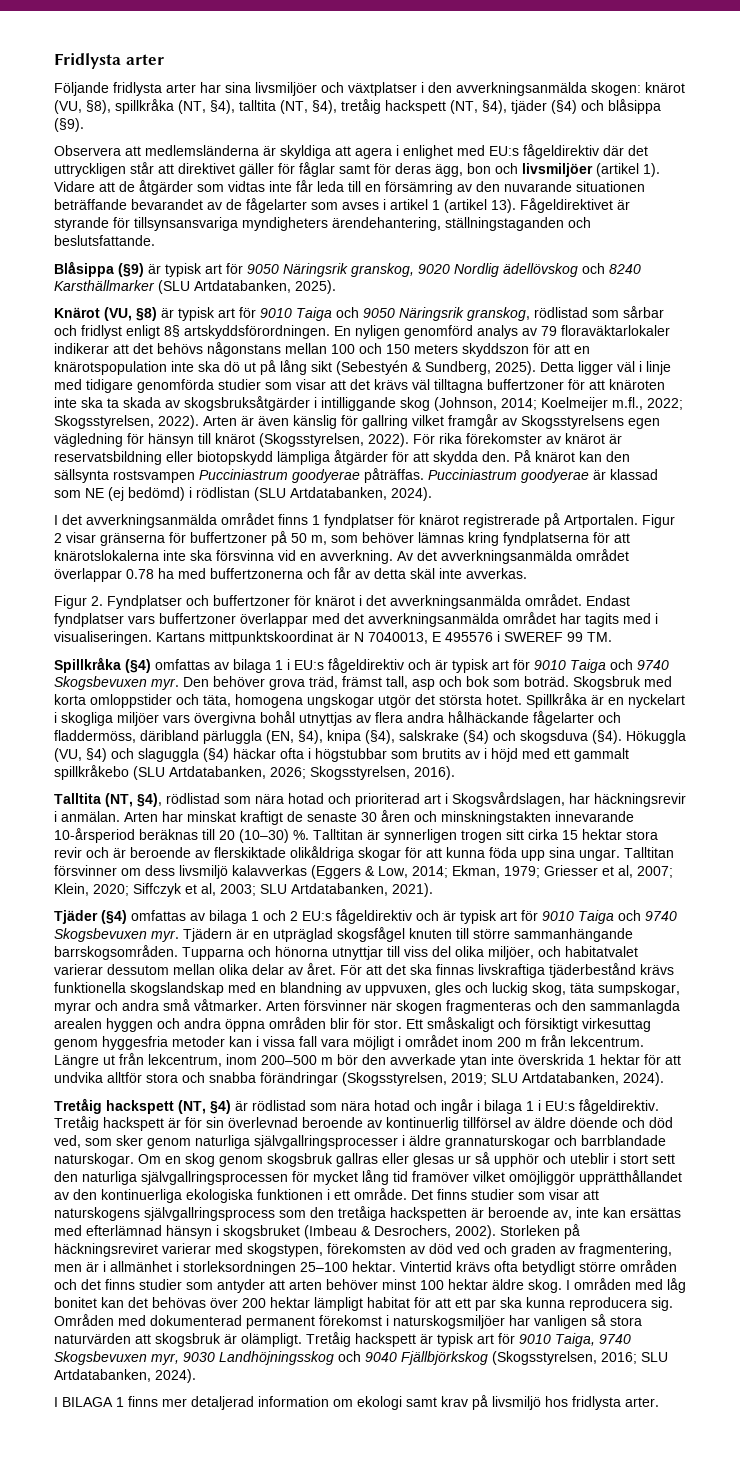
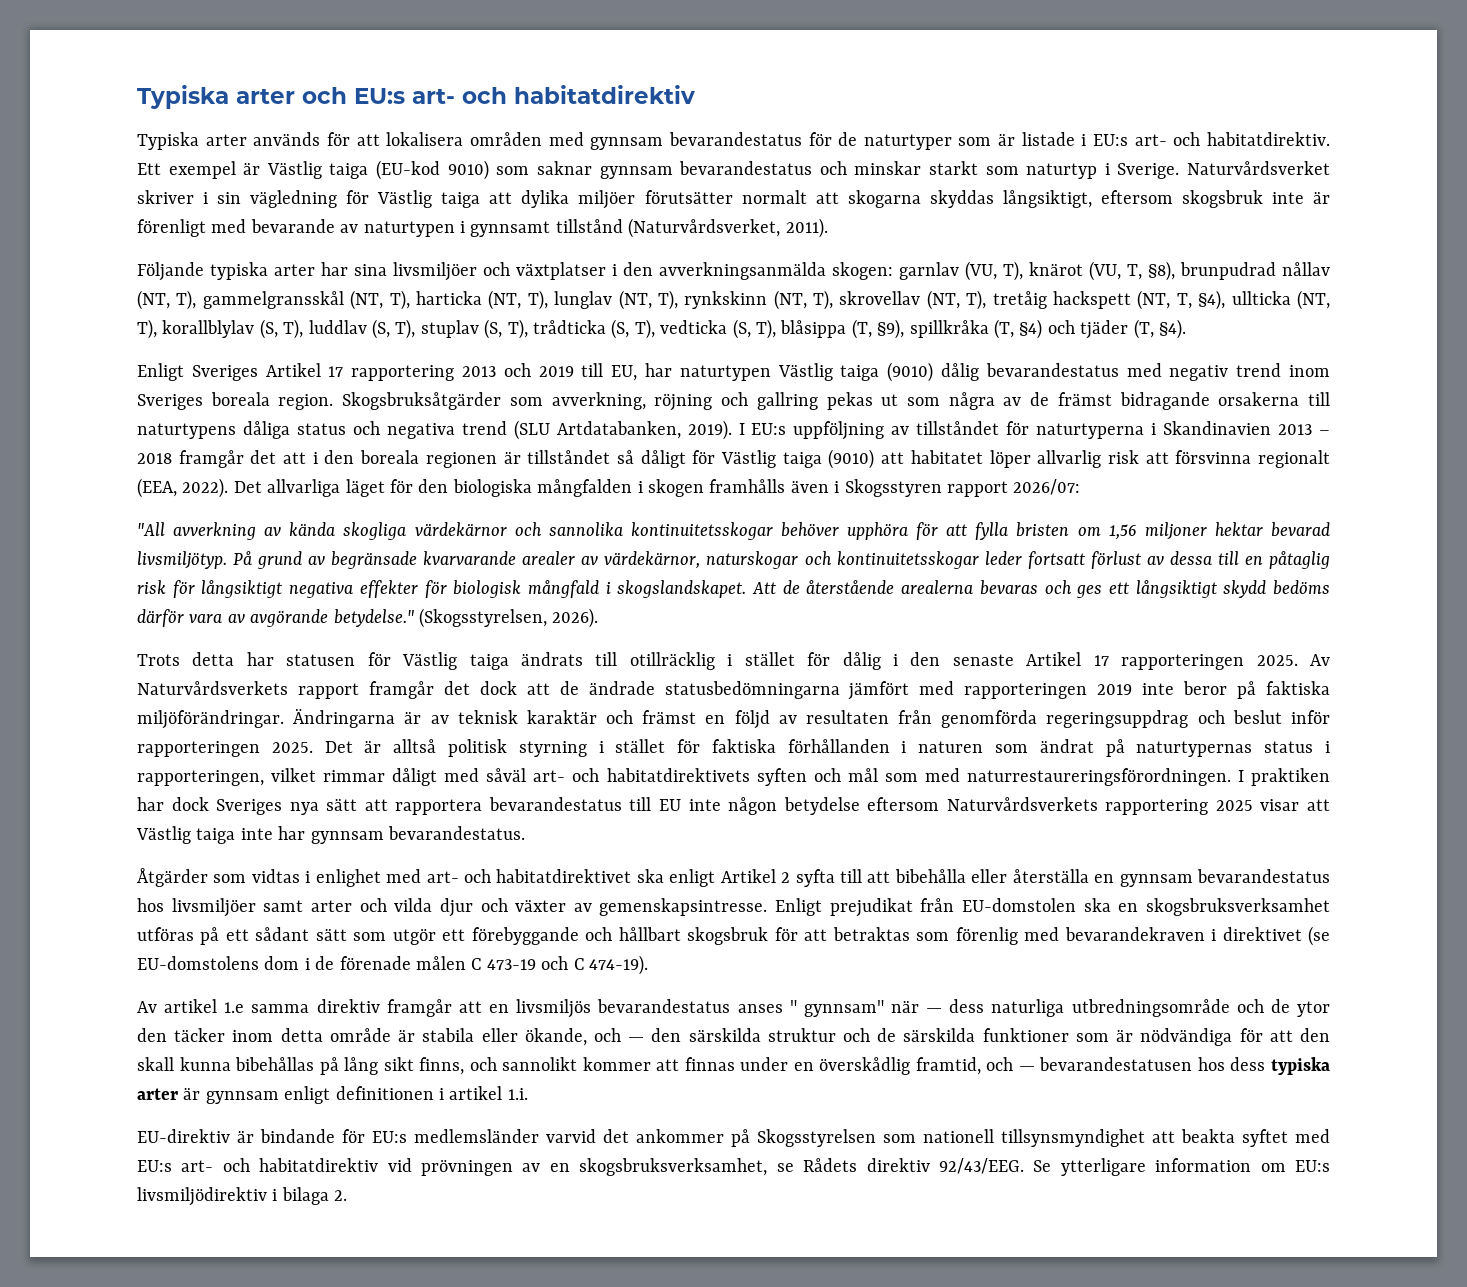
[54,53,164,69] Fridlysta arter -> [137,85,695,109] [137,132,1330,150] [137,160,1330,180] [137,190,1330,209] [137,218,828,238] Typiska arter och EU:s art- och habitatdirektiv // Typiska arter används för att lokalisera områden med gynnsam bevarandestatus för de naturtyper som är listade i EU:s art- och habitatdirektiv. Ett exempel är Västlig taiga (EU-kod 9010) som saknar gynnsam bevarandestatus och minskar starkt som naturtyp i Sverige. Naturvårdsverket skriver i sin vägledning för Västlig taiga att dylika miljöer förutsätter normalt att skogarna skyddas långsiktigt, eftersom skogsbruk inte är förenligt med bevarande av naturtypen i gynnsamt tillstånd (Naturvårdsverket, 2011).
[113,82,162,96] fridlysta -> [210,262,268,280] typiska
[645,82,685,93] [54,99,661,114] [54,118,84,132] [54,144,648,159] [54,162,660,177] [54,180,645,195] [54,198,630,213] [54,217,591,231] [54,235,155,246] [54,261,641,277] [54,280,336,294] [54,306,664,321] [54,325,670,339] [54,342,590,357] [54,360,671,375] [54,379,665,393] [54,396,683,411] [54,414,660,429] [54,433,622,447] [54,450,630,465] [54,468,658,483] [54,487,432,501] [54,513,675,528] [54,531,630,546] [54,549,629,564] [54,567,527,582] [54,594,630,609] [54,612,658,627] [54,631,612,645] [54,657,669,673] [54,676,672,690] [54,693,685,708] [54,711,621,726] [54,730,686,744] [54,748,629,762] [54,765,455,780] [54,792,686,807] [54,810,634,825] [54,828,658,843] [54,846,674,861] [54,865,673,879] [54,883,433,897] [54,909,677,924] [54,927,633,942] [54,945,638,960] [54,963,674,978] [54,982,680,996] [54,999,680,1014] [54,1017,651,1032] [54,1035,644,1050] [54,1053,681,1068] [54,1072,664,1086] [54,1098,659,1114] [54,1116,673,1131] [54,1135,666,1149] [54,1152,675,1167] [54,1170,682,1185] [54,1188,599,1203] [54,1206,681,1221] [54,1224,580,1239] [54,1243,672,1257] [54,1260,677,1275] [54,1278,686,1293] [54,1297,673,1311] [54,1314,642,1329] [54,1332,631,1347] [54,1351,668,1365] [54,1369,196,1383] [54,1395,659,1410] knärot (VU, §8), spillkråka (NT, §4), talltita (NT, §4), tretåig hackspett (NT, §4), tjäder (§4) och blåsippa (§9). // Observera att medlemsländerna är skyldiga att agera i enlighet med EU:s fågeldirektiv där det uttryckligen står att direktivet gäller för fåglar samt för deras ägg, bon och livsmiljöer (artikel 1). Vidare att de åtgärder som vidtas inte får leda till en försämring av den nuvarande situationen beträffande bevarandet av de fågelarter som avses i artikel 1 (artikel 13). Fågeldirektivet är styrande för tillsynsansvariga myndigheters ärendehantering, ställningstaganden och beslutsfattande. // Blåsippa (§9) är typisk art för 9050 Näringsrik granskog, 9020 Nordlig ädellövskog och 8240 Karsthällmarker (SLU Artdatabanken, 2025). // Knärot (VU, §8) är typisk art för 9010 Taiga och 9050 Näringsrik granskog, rödlistad som sårbar och fridlyst enligt 8§ artskyddsförordningen. En nyligen genomförd analys av 79 floraväktarlokaler indikerar att det behövs någonstans mellan 100 och 150 meters skyddszon för att en knärotspopulation inte ska dö ut på lång sikt (Sebestyén & Sundberg, 2025). Detta ligger väl i linje med tidigare genomförda studier som visar att det krävs väl tilltagna buffertzoner för att knäroten inte ska ta skada av skogsbruksåtgärder i intilliggande skog (Johnson, 2014; Koelmeijer m.fl., 2022; Skogsstyrelsen, 2022). Arten är även känslig för gallring vilket framgår av Skogsstyrelsens egen vägledning för hänsyn till knärot (Skogsstyrelsen, 2022). För rika förekomster av knärot är reservatsbildning eller biotopskydd lämpliga åtgärder för att skydda den. På knärot kan den sällsynta rostsvampen Pucciniastrum goodyerae påträffas. Pucciniastrum goodyerae är klassad som NE (ej bedömd) i rödlistan (SLU Artdatabanken, 2024). // I det avverkningsanmälda området finns 1 fyndplatser för knärot registrerade på Artportalen. Figur 2 visar gränserna för buffertzoner på 50 m, som behöver lämnas kring fyndplatserna för att knärotslokalerna inte ska försvinna vid en avverkning. Av det avverkningsanmälda området överlappar 0.78 ha med buffertzonerna och får av detta skäl inte avverkas. // Figur 2. Fyndplatser och buffertzoner för knärot i det avverkningsanmälda området. Endast fyndplatser vars buffertzoner överlappar med det avverkningsanmälda området har tagits med i visualiseringen. Kartans mittpunktskoordinat är N 7040013, E 495576 i SWEREF 99 TM. // Spillkråka (§4) omfattas av bilaga 1 i EU:s fågeldirektiv och är typisk art för 9010 Taiga och 9740 Skogsbevuxen myr. Den behöver grova träd, främst tall, asp och bok som boträd. Skogsbruk med korta omloppstider och täta, homogena ungskogar utgör det största hotet. Spillkråka är en nyckelart i skogliga miljöer vars övergivna bohål utnyttjas av flera andra hålhäckande fågelarter och fladdermöss, däribland pärluggla (EN, §4), knipa (§4), salskrake (§4) och skogsduva (§4). Hökuggla (VU, §4) och slaguggla (§4) häckar ofta i högstubbar som brutits av i höjd med ett gammalt spillkråkebo (SLU Artdatabanken, 2026; Skogsstyrelsen, 2016). // Talltita (NT, §4), rödlistad som nära hotad och prioriterad art i Skogsvårdslagen, har häckningsrevir i anmälan. Arten har minskat kraftigt de senaste 30 åren och minskningstakten innevarande 10-årsperiod beräknas till 20 (10–30) %. Talltitan är synnerligen trogen sitt cirka 15 hektar stora revir och är beroende av flerskiktade olikåldriga skogar för att kunna föda upp sina ungar. Talltitan försvinner om dess livsmiljö kalavverkas (Eggers & Low, 2014; Ekman, 1979; Griesser et al, 2007; Klein, 2020; Siffczyk et al, 2003; SLU Artdatabanken, 2021). // Tjäder (§4) omfattas av bilaga 1 och 2 EU:s fågeldirektiv och är typisk art för 9010 Taiga och 9740 Skogsbevuxen myr. Tjädern är en utpräglad skogsfågel knuten till större sammanhängande barrskogsområden. Tupparna och hönorna utnyttjar till viss del olika miljöer, och habitatvalet varierar dessutom mellan olika delar av året. För att det ska finnas livskraftiga tjäderbestånd krävs funktionella skogslandskap med en blandning av uppvuxen, gles och luckig skog, täta sumpskogar, myrar och andra små våtmarker. Arten försvinner när skogen fragmenteras och den sammanlagda arealen hyggen och andra öppna områden blir för stor. Ett småskaligt och försiktigt virkesuttag genom hyggesfria metoder kan i vissa fall vara möjligt i området inom 200 m från lekcentrum. Längre ut från lekcentrum, inom 200–500 m bör den avverkade ytan inte överskrida 1 hektar för att undvika alltför stora och snabba förändringar (Skogsstyrelsen, 2019; SLU Artdatabanken, 2024). // Tretåig hackspett (NT, §4) är rödlistad som nära hotad och ingår i bilaga 1 i EU:s fågeldirektiv. Tretåig hackspett är för sin överlevnad beroende av kontinuerlig tillförsel av äldre döende och död ved, som sker genom naturliga självgallringsprocesser i äldre grannaturskogar och barrblandade naturskogar. Om en skog genom skogsbruk gallras eller glesas ur så upphör och uteblir i stort sett den naturliga självgallringsprocessen för mycket lång tid framöver vilket omöjliggör upprätthållandet av den kontinuerliga ekologiska funktionen i ett område. Det finns studier som visar att naturskogens självgallringsprocess som den tretåiga hackspetten är beroende av, inte kan ersättas med efterlämnad hänsyn i skogsbruket (Imbeau & Desrochers, 2002). Storleken på häckningsreviret varierar med skogstypen, förekomsten av död ved och graden av fragmentering, men är i allmänhet i storleksordningen 25–100 hektar. Vintertid krävs ofta betydligt större områden och det finns studier som antyder att arten behöver minst 100 hektar äldre skog. I områden med låg bonitet kan det behövas över 200 hektar lämpligt habitat för att ett par ska kunna reproducera sig. Områden med dokumenterad permanent förekomst i naturskogsmiljöer har vanligen så stora naturvärden att skogsbruk är olämpligt. Tretåig hackspett är typisk art för 9010 Taiga, 9740 Skogsbevuxen myr, 9030 Landhöjningsskog och 9040 Fjällbjörkskog (Skogsstyrelsen, 2016; SLU Artdatabanken, 2024). // I BILAGA 1 finns mer detaljerad information om ekologi samt krav på livsmiljö hos fridlysta arter. -> [899,261,1330,281] [137,290,1330,310] [137,319,1186,339] [137,362,1330,382] [137,392,1330,411] [137,420,1330,440] [137,449,1330,469] [137,478,1081,498] [137,522,1330,540] [137,551,1330,569] [137,580,1331,598] [137,608,599,628] [137,652,1330,670] [137,681,1330,700] [137,708,1330,729] [137,739,1330,757] [137,768,1330,786] [137,797,1330,815] [136,826,525,844] [137,868,1331,887] [137,898,1330,917] [137,926,1330,946] [137,955,648,975] [137,999,1330,1018] [137,1028,1331,1046] [137,1057,1331,1075] [137,1086,528,1104] [137,1129,1330,1147] [137,1158,1330,1176] [137,1187,348,1206] garnlav (VU, T), knärot (VU, T, §8), brunpudrad nållav (NT, T), gammelgransskål (NT, T), harticka (NT, T), lunglav (NT, T), rynkskinn (NT, T), skrovellav (NT, T), tretåig hackspett (NT, T, §4), ullticka (NT, T), korallblylav (S, T), luddlav (S, T), stuplav (S, T), trådticka (S, T), vedticka (S, T), blåsippa (T, §9), spillkråka (T, §4) och tjäder (T, §4). // Enligt Sveriges Artikel 17 rapportering 2013 och 2019 till EU, har naturtypen Västlig taiga (9010) dålig bevarandestatus med negativ trend inom Sveriges boreala region. Skogsbruksåtgärder som avverkning, röjning och gallring pekas ut som några av de främst bidragande orsakerna till naturtypens dåliga status och negativa trend (SLU Artdatabanken, 2019). I EU:s uppföljning av tillståndet för naturtyperna i Skandinavien 2013 – 2018 framgår det att i den boreala regionen är tillståndet så dåligt för Västlig taiga (9010) att habitatet löper allvarlig risk att försvinna regionalt (EEA, 2022). Det allvarliga läget för den biologiska mångfalden i skogen framhålls även i Skogsstyren rapport 2026/07: // "All avverkning av kända skogliga värdekärnor och sannolika kontinuitetsskogar behöver upphöra för att fylla bristen om 1,56 miljoner hektar bevarad livsmiljötyp. På grund av begränsade kvarvarande arealer av värdekärnor, naturskogar och kontinuitetsskogar leder fortsatt förlust av dessa till en påtaglig risk för långsiktigt negativa effekter för biologisk mångfald i skogslandskapet. Att de återstående arealerna bevaras och ges ett långsiktigt skydd bedöms därför vara av avgörande betydelse." (Skogsstyrelsen, 2026). // Trots detta har statusen för Västlig taiga ändrats till otillräcklig i stället för dålig i den senaste Artikel 17 rapporteringen 2025. Av Naturvårdsverkets rapport framgår det dock att de ändrade statusbedömningarna jämfört med rapporteringen 2019 inte beror på faktiska miljöförändringar. Ändringarna är av teknisk karaktär och främst en följd av resultaten från genomförda regeringsuppdrag och beslut inför rapporteringen 2025. Det är alltså politisk styrning i stället för faktiska förhållanden i naturen som ändrat på naturtypernas status i rapporteringen, vilket rimmar dåligt med såväl art- och habitatdirektivets syften och mål som med naturrestaureringsförordningen. I praktiken har dock Sveriges nya sätt att rapportera bevarandestatus till EU inte någon betydelse eftersom Naturvårdsverkets rapportering 2025 visar att Västlig taiga inte har gynnsam bevarandestatus. // Åtgärder som vidtas i enlighet med art- och habitatdirektivet ska enligt Artikel 2 syfta till att bibehålla eller återställa en gynnsam bevarandestatus hos livsmiljöer samt arter och vilda djur och växter av gemenskapsintresse. Enligt prejudikat från EU-domstolen ska en skogsbruksverksamhet utföras på ett sådant sätt som utgör ett förebyggande och hållbart skogsbruk för att betraktas som förenlig med bevarandekraven i direktivet (se EU-domstolens dom i de förenade målen C 473-19 och C 474-19). // Av artikel 1.e samma direktiv framgår att en livsmiljös bevarandestatus anses " gynnsam" när — dess naturliga utbredningsområde och de ytor den täcker inom detta område är stabila eller ökande, och — den särskilda struktur och de särskilda funktioner som är nödvändiga för att den skall kunna bibehållas på lång sikt finns, och sannolikt kommer att finnas under en överskådlig framtid, och — bevarandestatusen hos dess typiska arter är gynnsam enligt definitionen i artikel 1.i. // EU-direktiv är bindande för EU:s medlemsländer varvid det ankommer på Skogsstyrelsen som nationell tillsynsmyndighet att beakta syftet med EU:s art- och habitatdirektiv vid prövningen av en skogsbruksverksamhet, se Rådets direktiv 92/43/EEG. Se ytterligare information om EU:s livsmiljödirektiv i bilaga 2.

